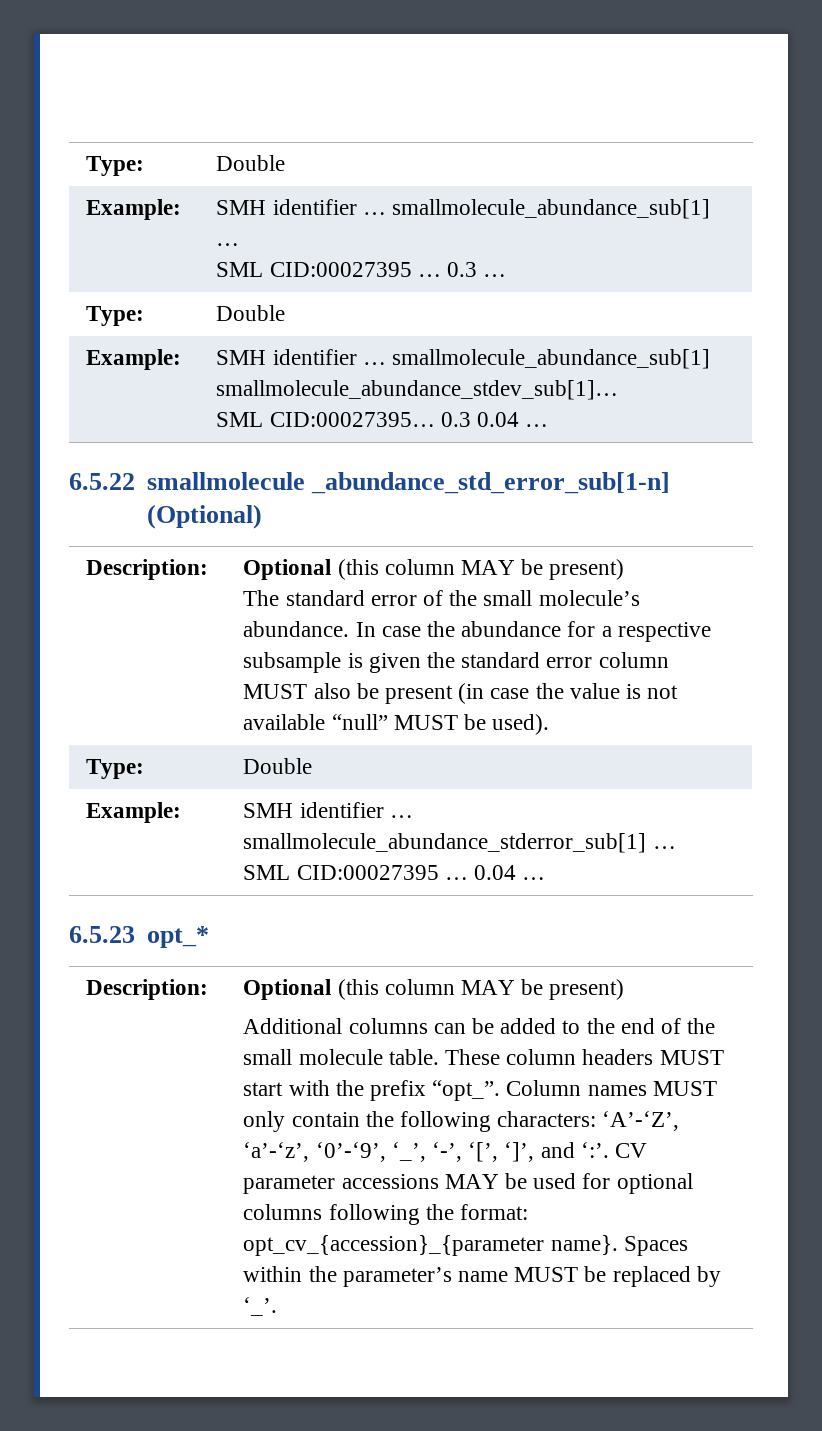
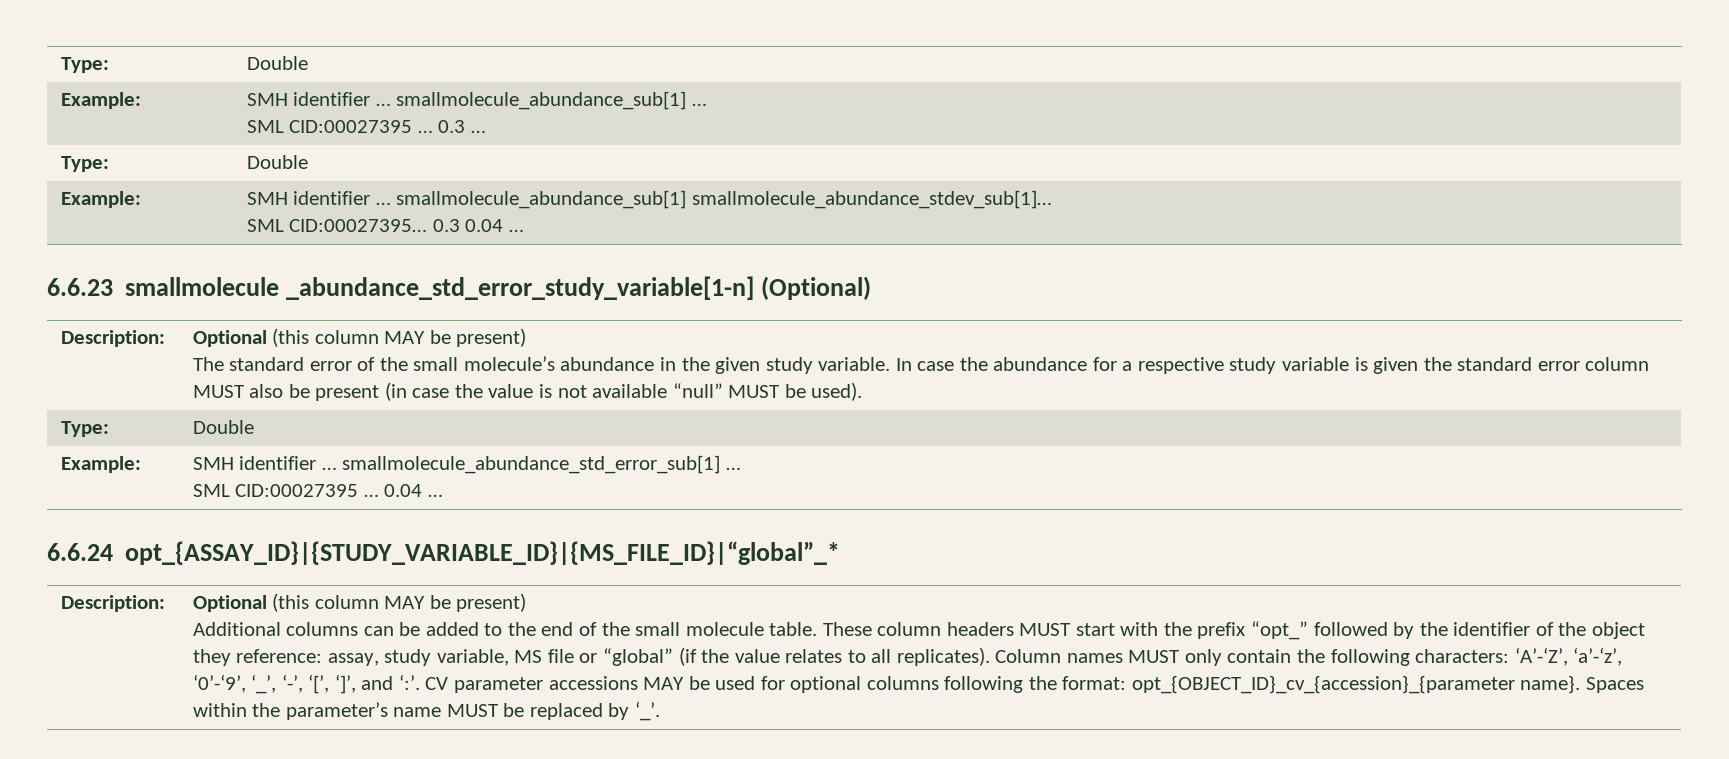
[69,472,670,494] 6.5.22 smallmolecule _abundance_std_error_sub[1-n] -> [47,276,754,300] 6.6.23 smallmolecule _abundance_std_error_study_variable[1-n]
[243,621,350,637] abundance. -> [560,357,891,374] abundance in the given study variable.
[243,652,342,673] subsample -> [1229,357,1349,374] study variable
[243,833,647,853] smallmolecule_abundance_stderror_sub[1] -> [342,455,721,474] smallmolecule_abundance_std_error_sub[1]
[69,926,209,948] 6.5.23 opt_* -> [47,541,840,565] 6.6.24 opt_{ASSAY_ID}|{STUDY_VARIABLE_ID}|{MS_FILE_ID}|“global”_*
[432,1080,501,1101] “opt_”. -> [1250,621,1645,640] [192,647,990,666] “opt_” followed by the identifier of the object they reference: assay, study variable, MS file or “global” (if the value relates to all replicates).
[243,1235,545,1256] opt_cv_{accession}_{parameter -> [1131,675,1515,694] opt_{OBJECT_ID}_cv_{accession}_{parameter

